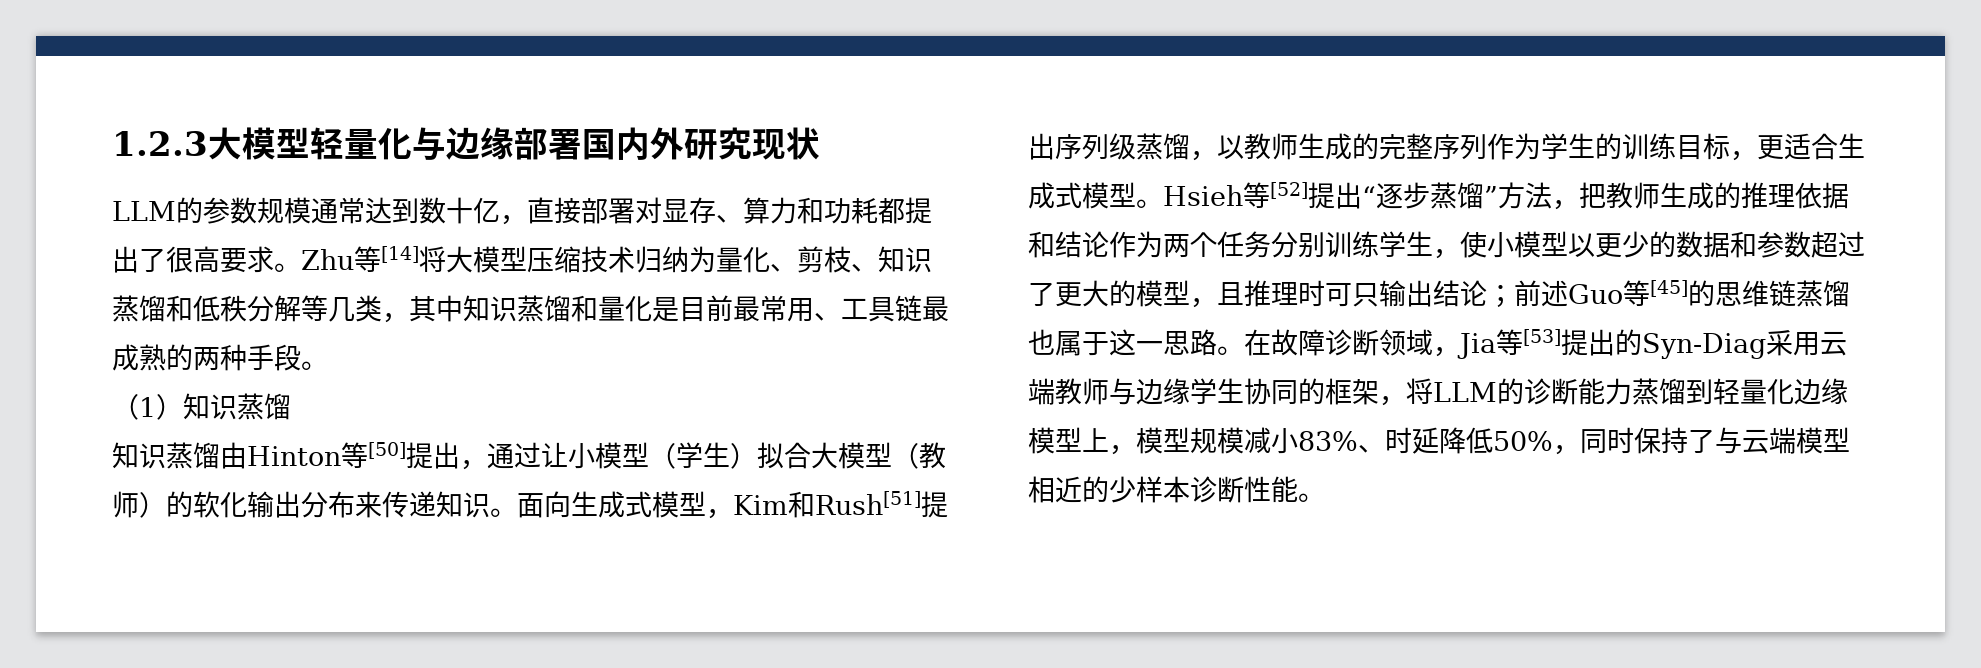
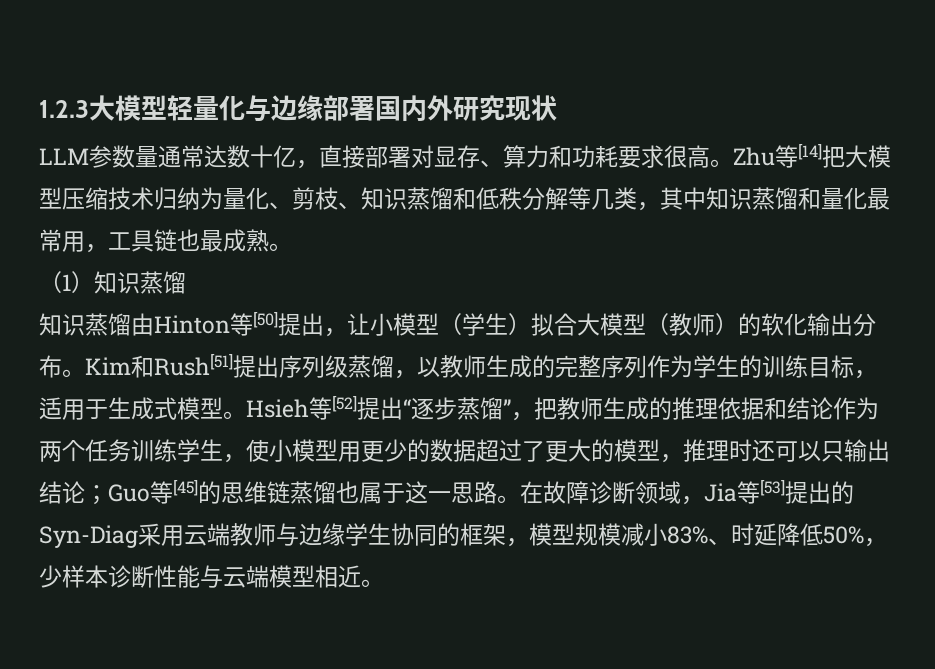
[176,197,419,224] 的参数规模通常达到 -> [89,145,227,168] 参数量通常达
[878,197,932,224] [112,246,274,273] 都提出了很高要求 -> [618,145,710,168] 要求很高
[419,246,446,272] 将 -> [822,145,845,168] 把
[652,295,949,322] [112,344,301,371] 是目前最常用、工具链最成熟的两种手段 -> [867,188,890,210] [39,229,269,253] 最常用，工具链也最成熟
[487,442,541,469] 通过 -> (347, 332) none
[355,491,733,519] 来传递知识。面向生成式模型， -> [62,369,85,377] 。
[1757,133,1838,160] 更适合 -> [39,397,108,420] 适用于
[1498,182,1552,209] 方法 -> (511, 408) none
[1271,232,1325,258] 分别 -> (131, 450) none
[1568,233,1595,257] 以 -> [338,441,361,462] 用
[1730,231,1811,258] 和参数 -> (476, 450) none
[1217,280,1352,307] 且推理时可 -> [683,439,821,462] 推理时还可以
[1514,280,1568,307] 前述 -> (108, 495) none
[1406,378,1848,405] [1028,427,1136,455] 将LLM的诊断能力蒸馏到轻量化边缘模型上， -> (529, 542) none
[1580,427,1850,454] [1028,476,1298,503] 同时保持了与云端模型相近的少样本诊断性能 -> [39,565,361,588] 少样本诊断性能与云端模型相近

